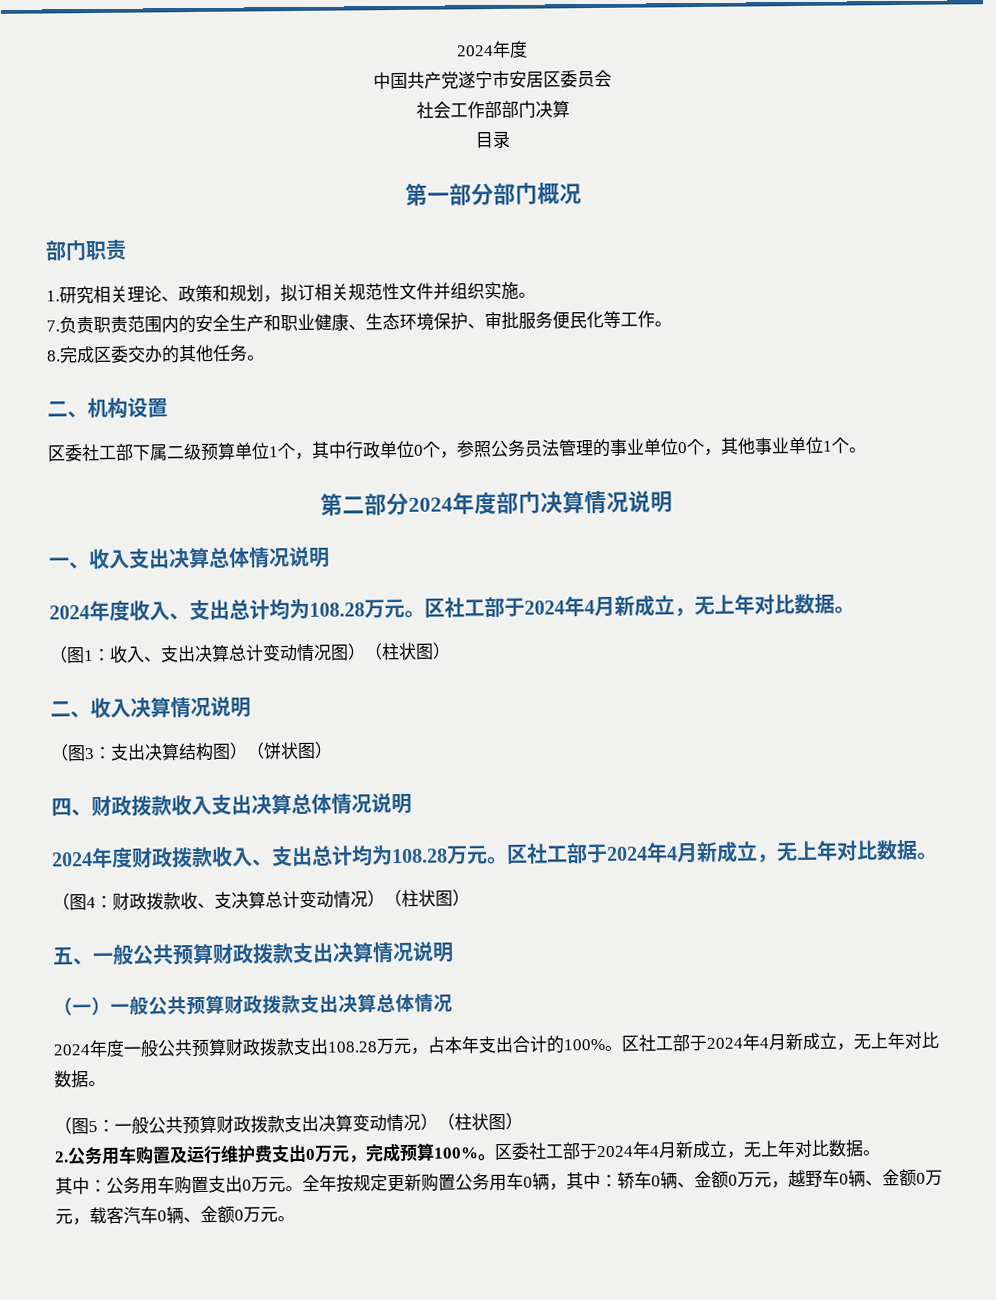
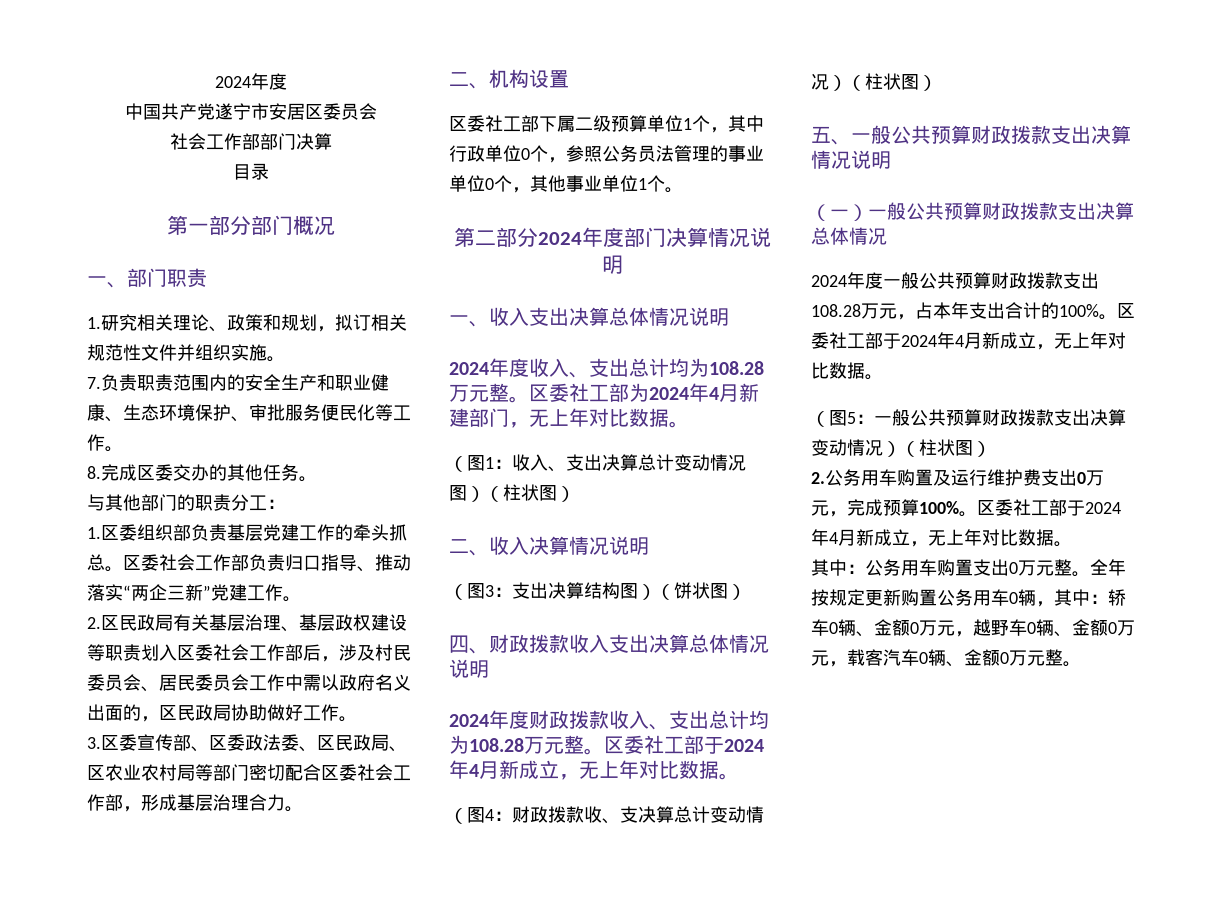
(582, 194) none -> [87,276,127,288] 一、
(265, 358) none -> [87,494,285,511] [87,524,407,541] [87,554,411,572] [87,584,301,602] [87,614,407,632] [87,644,411,662] [87,674,411,692] [87,704,357,722] [87,734,407,752] [87,764,411,781] [87,794,303,812] // 与其他部门的职责分工： // 1.区委组织部负责基层党建工作的牵头抓总。区委社会工作部负责归口指导、推动落实“两企三新”党建工作。 // 2.区民政局有关基层治理、基层政权建设等职责划入区委社会工作部后，涉及村民委员会、居民委员会工作中需以政府名义出面的，区民政局协助做好工作。 // 3.区委宣传部、区委政法委、区民政局、区农业农村局等部门密切配合区委社会工作部，形成基层治理合力。
[404,594,675,618] 。区社工部于2024年4月新成立 -> [489,383,759,403] [449,408,509,427] 整。区委社工部为2024年4月新建部门
[487,844,528,865] 。区 -> [564,735,644,755] 整。区委
(640, 1043) none -> [811,332,829,349] 委
(286, 1184) none -> [1054,559,1072,576] 整
(278, 1214) none -> [1045,649,1063,666] 整

